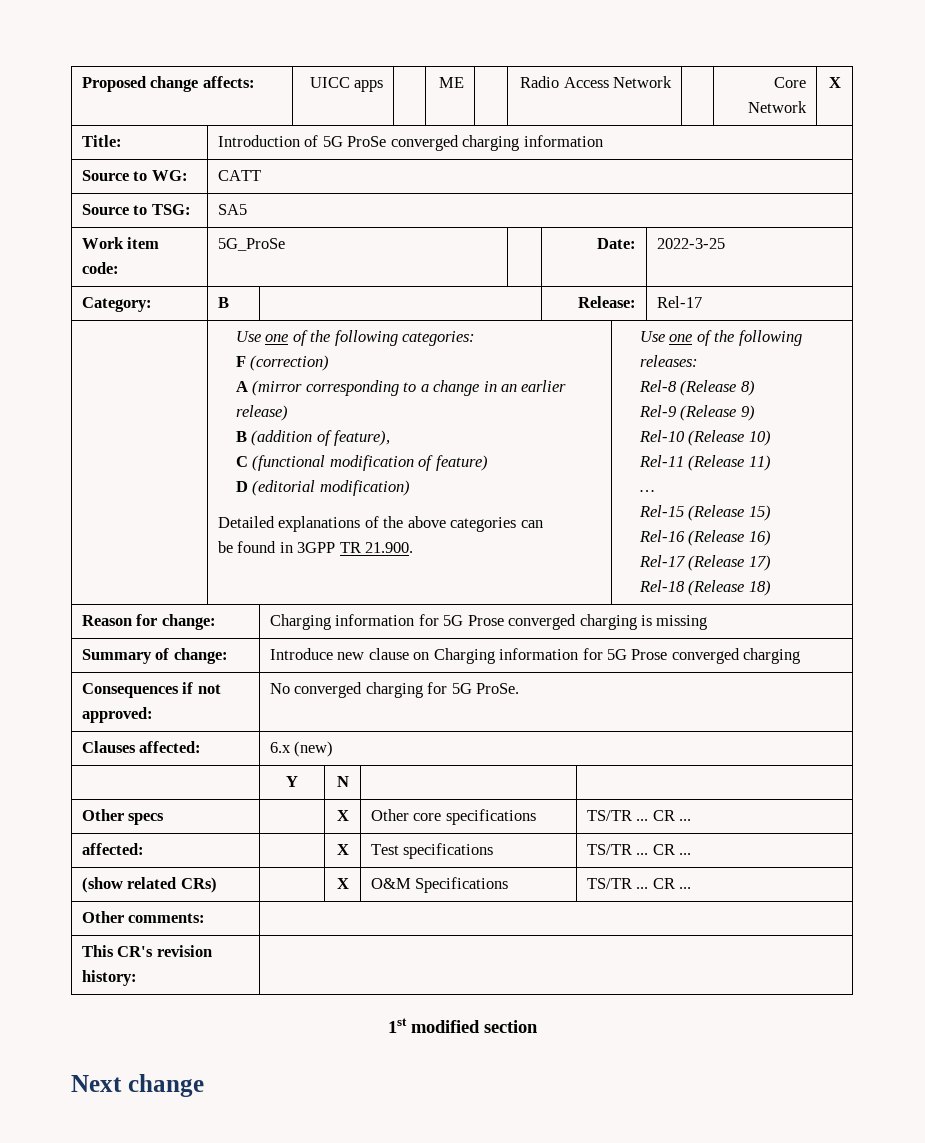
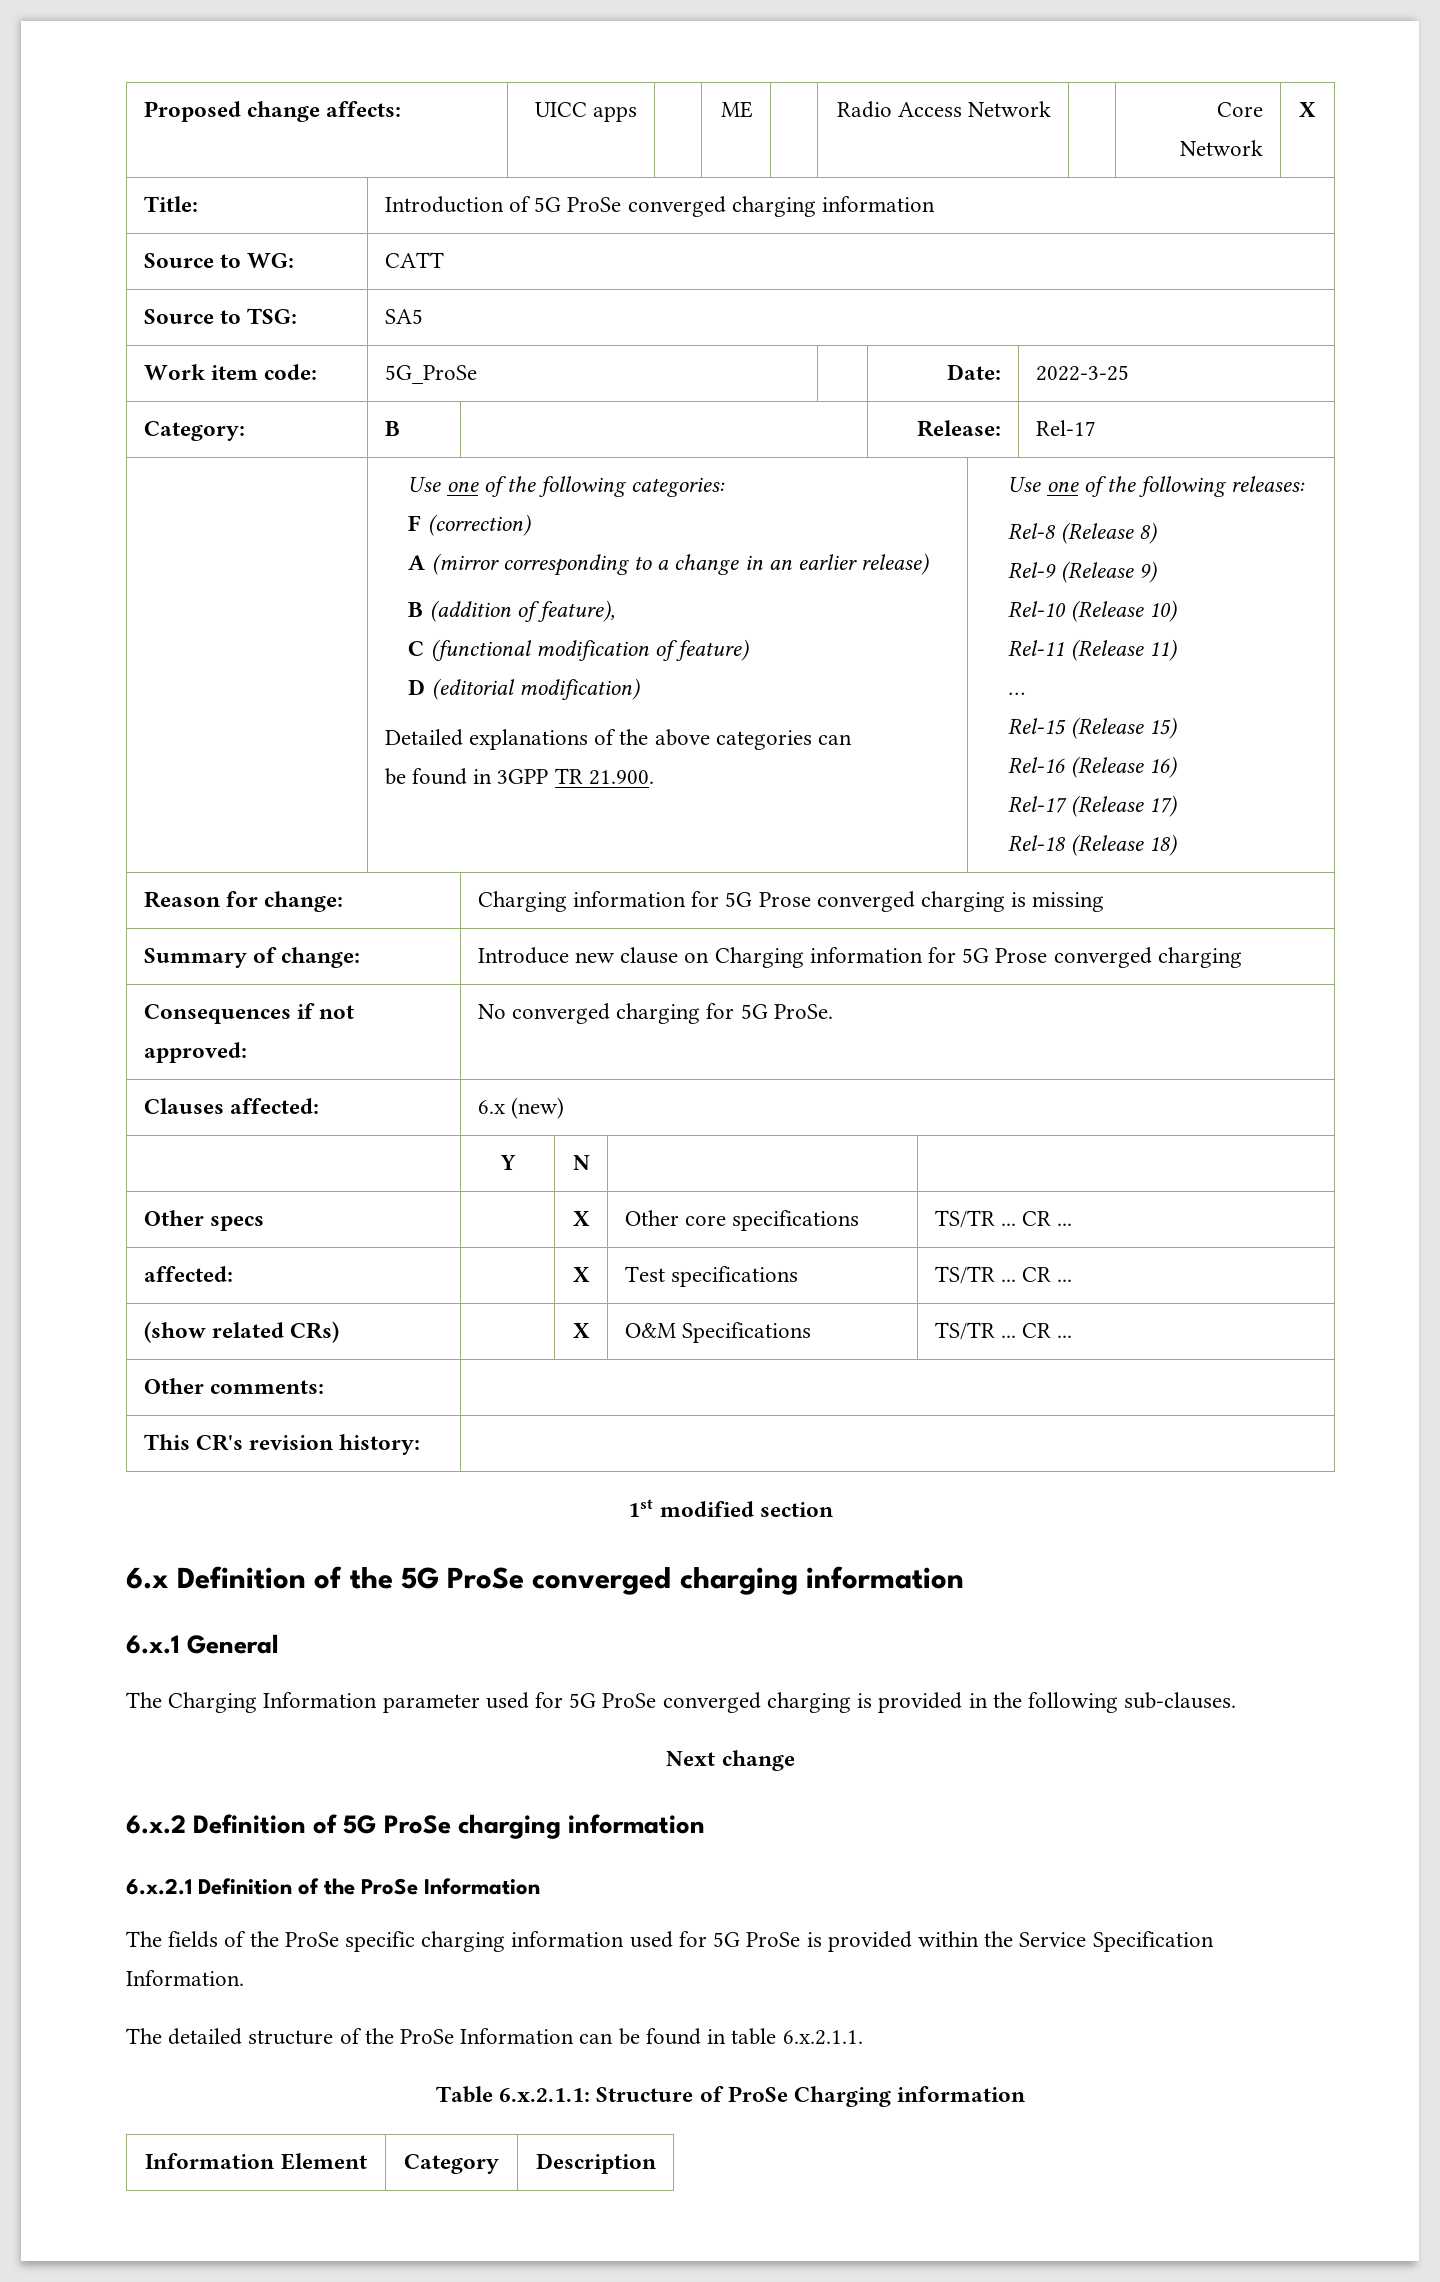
[71,1074,204,1097] Next change -> [126,1566,964,1595] [126,1634,280,1654] [126,1692,1237,1713] [666,1750,795,1771] [126,1814,705,1839] [126,1878,541,1895] [126,1931,1214,1952] [126,1970,244,1986] [126,2028,863,2045] [435,2086,1026,2107] [145,2153,367,2170] [404,2154,499,2174] [535,2153,656,2174] 6.x Definition of the 5G ProSe converged charging information // 6.x.1 General // The Charging Information parameter used for 5G ProSe converged charging is provided in the following sub-clauses. // Next change // 6.x.2 Definition of 5G ProSe charging information // 6.x.2.1 Definition of the ProSe Information // The fields of the ProSe specific charging information used for 5G ProSe is provided within the Service Specification Information. // The detailed structure of the ProSe Information can be found in table 6.x.2.1.1. // Table 6.x.2.1.1: Structure of ProSe Charging information // Information Element | Category | Description

